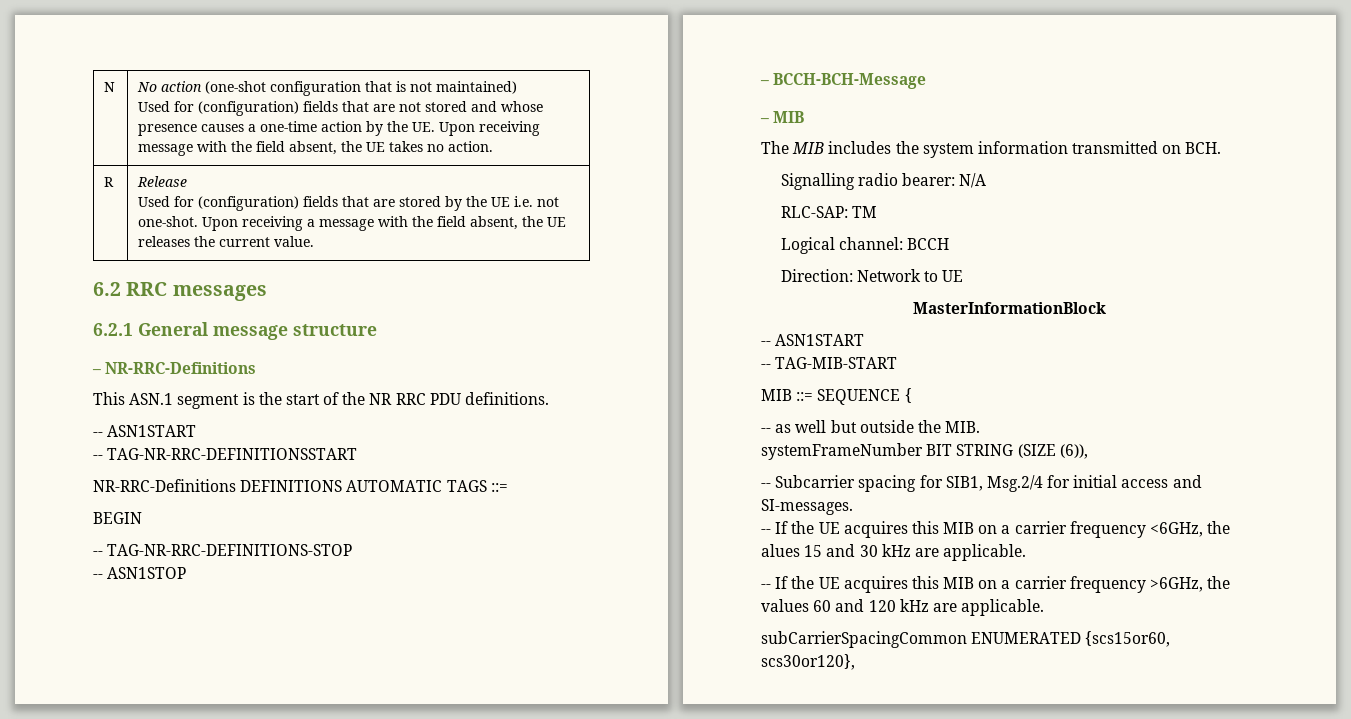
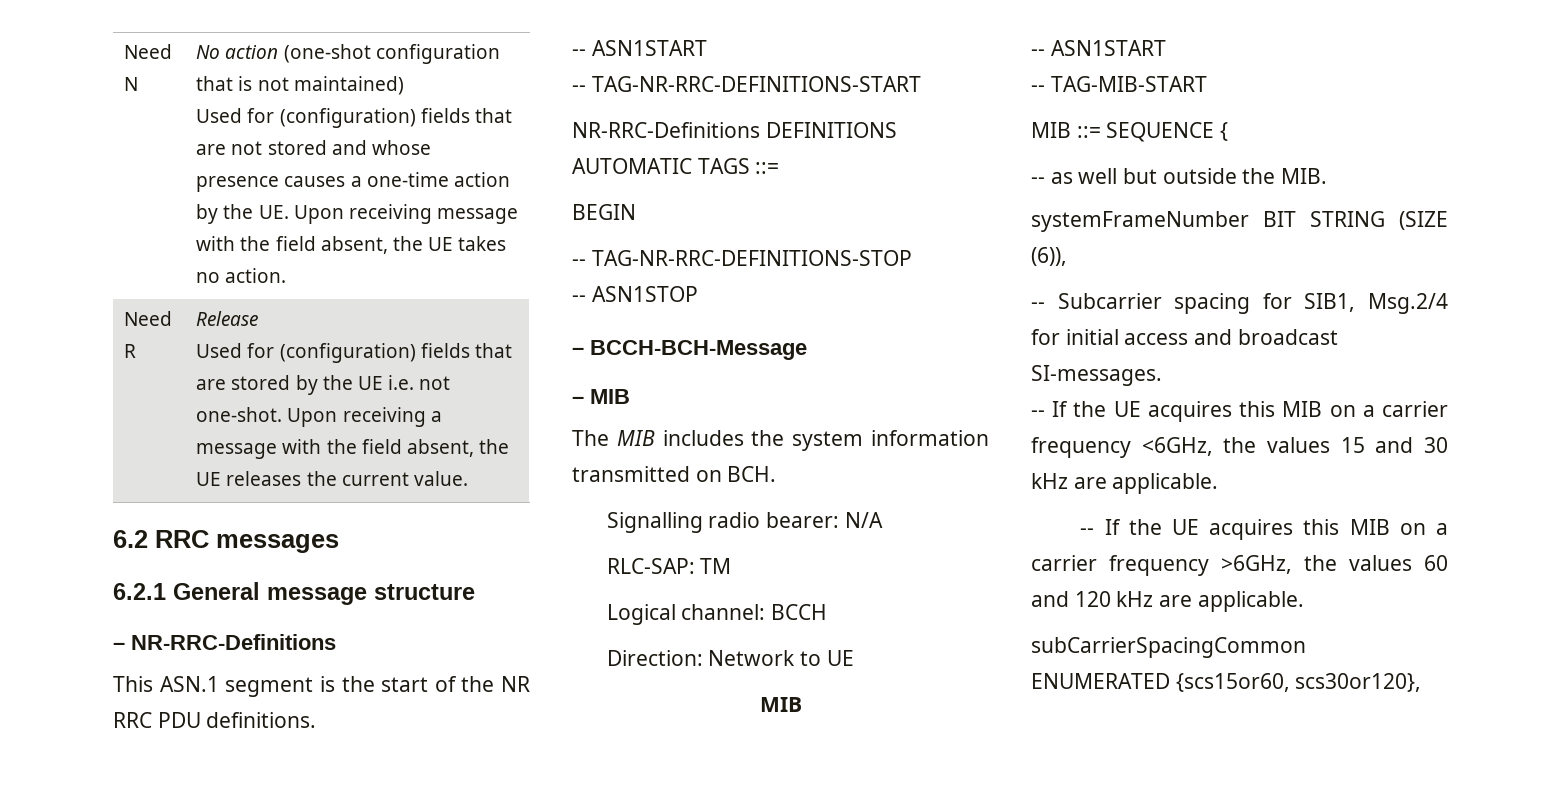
(104, 87) none -> [124,44,173,59] Need
(494, 146) none -> [124,311,173,326] Need
[107,448,358,460] TAG-NR-RRC-DEFINITIONSSTART -> [591,76,921,92] TAG-NR-RRC-DEFINITIONS-START
[913,302,1106,314] MasterInformationBlock -> [759,697,802,712] MIB
(1202, 481) none -> [1237,329,1338,345] broadcast
[761,544,800,557] alues -> [1267,437,1330,453] values

